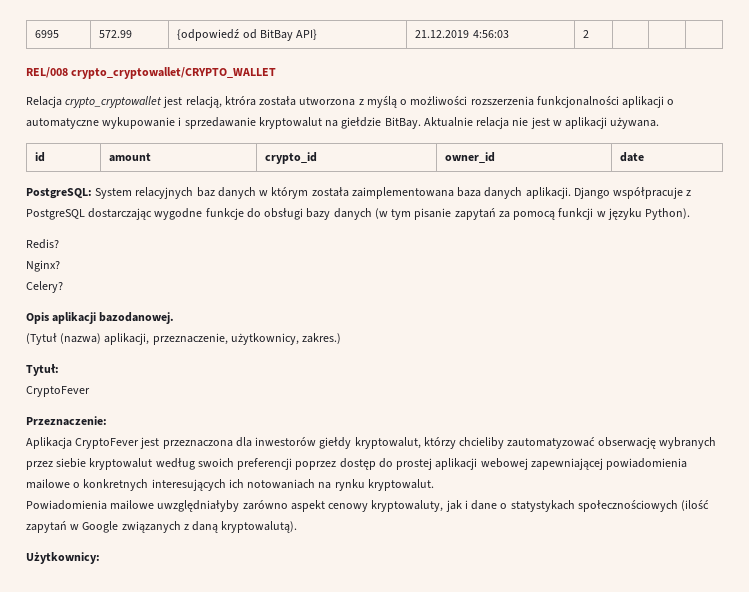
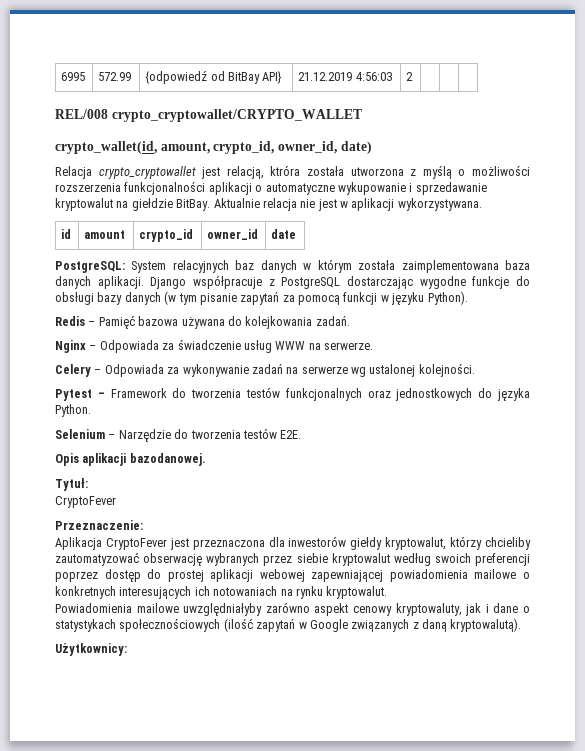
(277, 73) none -> [55,141,372,154] // crypto_wallet(id, amount, crypto_id, owner_id, date)
[610,117,660,129] używana. -> [397,198,482,211] wykorzystywana.
[26,239,59,249] [26,260,60,272] [26,281,63,293] [26,312,175,324] [26,333,342,345] Redis? // Nginx? // Celery? // Opis aplikacji bazodanowej. // (Tytuł (nazwa) aplikacji, przeznaczenie, użytkownicy, zakres.) -> [55,315,350,329] [55,339,373,353] [55,363,475,377] [55,387,530,401] [55,404,91,417] [55,428,302,442] [55,453,206,466] Redis – Pamięć bazowa używana do kolejkowania zadań. // Nginx – Odpowiada za świadczenie usług WWW na serwerze. // Celery – Odpowiada za wykonywanie zadań na serwerze wg ustalonej kolejności. // Pytest – Framework do tworzenia testów funkcjonalnych oraz jednostkowych do języka Python. // Selenium – Narzędzie do tworzenia testów E2E. // Opis aplikacji bazodanowej.

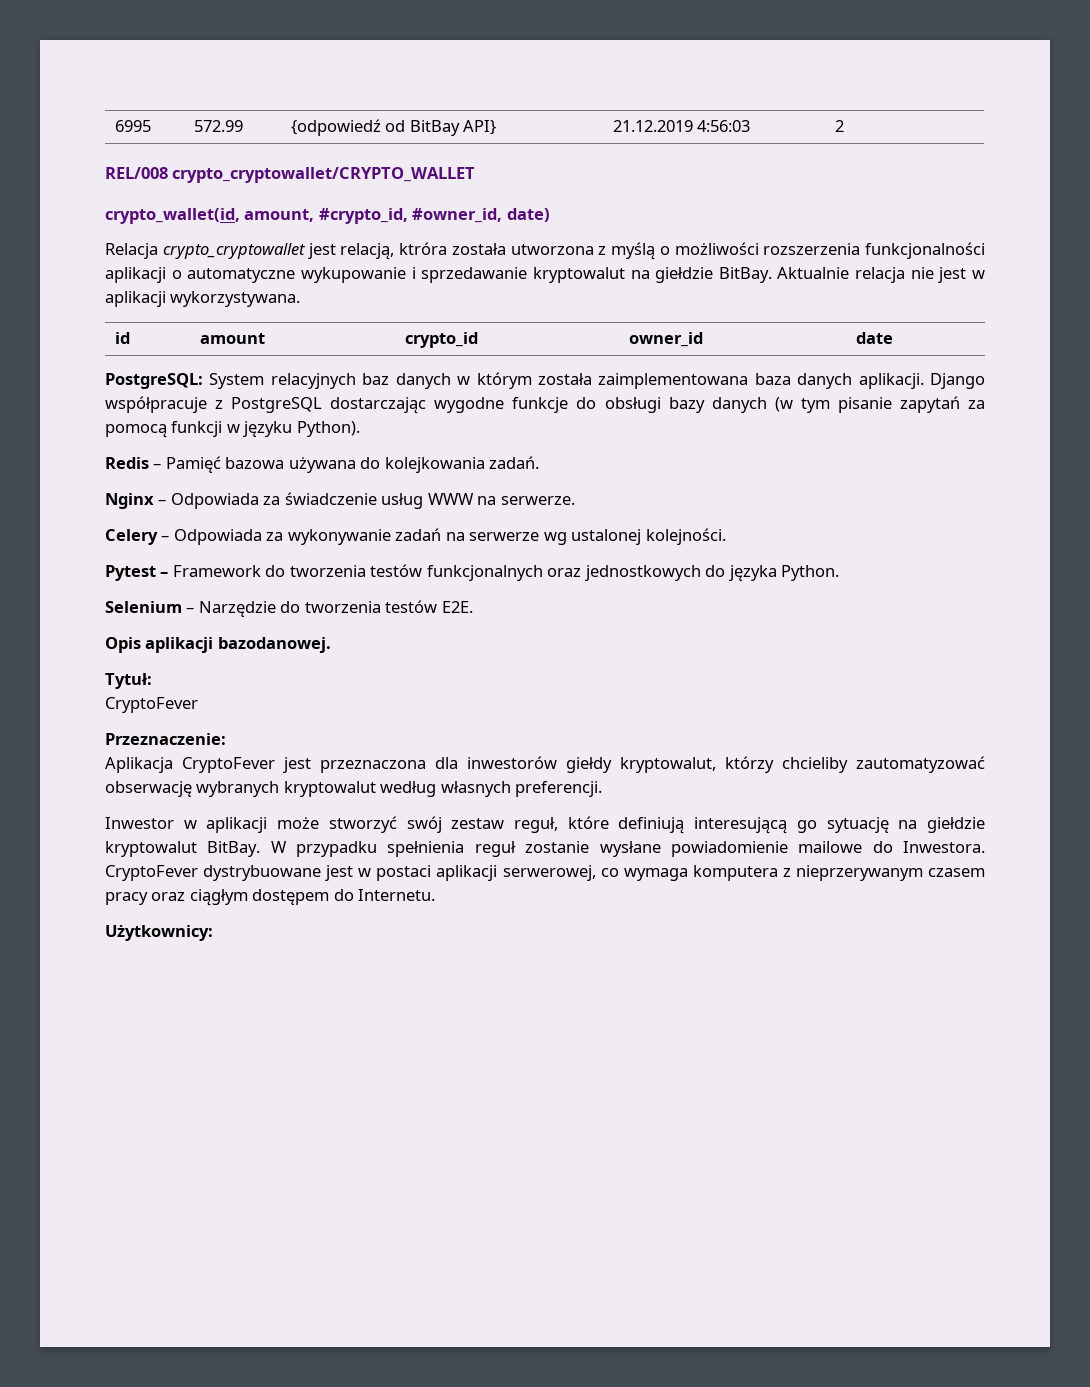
[213,141,337,154] crypto_id, owner_id, -> [318,208,503,224] #crypto_id, #owner_id,
[263,553,530,566] [55,569,530,582] [55,586,388,599] [55,602,531,616] [55,618,522,632] przez siebie kryptowalut według swoich preferencji poprzez dostęp do prostej aplikacji webowej zapewniającej powiadomienia mailowe o konkretnych interesujących ich notowaniach na rynku kryptowalut. // Powiadomienia mailowe uwzględniałyby zarówno aspekt cenowy kryptowaluty, jak i dane o statystykach społecznościowych (ilość zapytań w Google związanych z daną kryptowalutą). -> [283,781,603,797] [105,816,985,834] [105,841,986,857] [105,865,986,881] [105,889,436,906] kryptowalut według własnych preferencji. // Inwestor w aplikacji może stworzyć swój zestaw reguł, które definiują interesującą go sytuację na giełdzie kryptowalut BitBay. W przypadku spełnienia reguł zostanie wysłane powiadomienie mailowe do Inwestora. CryptoFever dystrybuowane jest w postaci aplikacji serwerowej, co wymaga komputera z nieprzerywanym czasem pracy oraz ciągłym dostępem do Internetu.

